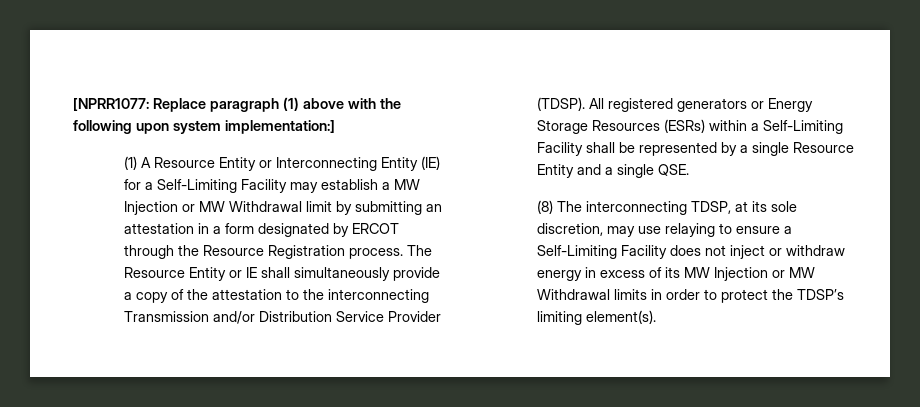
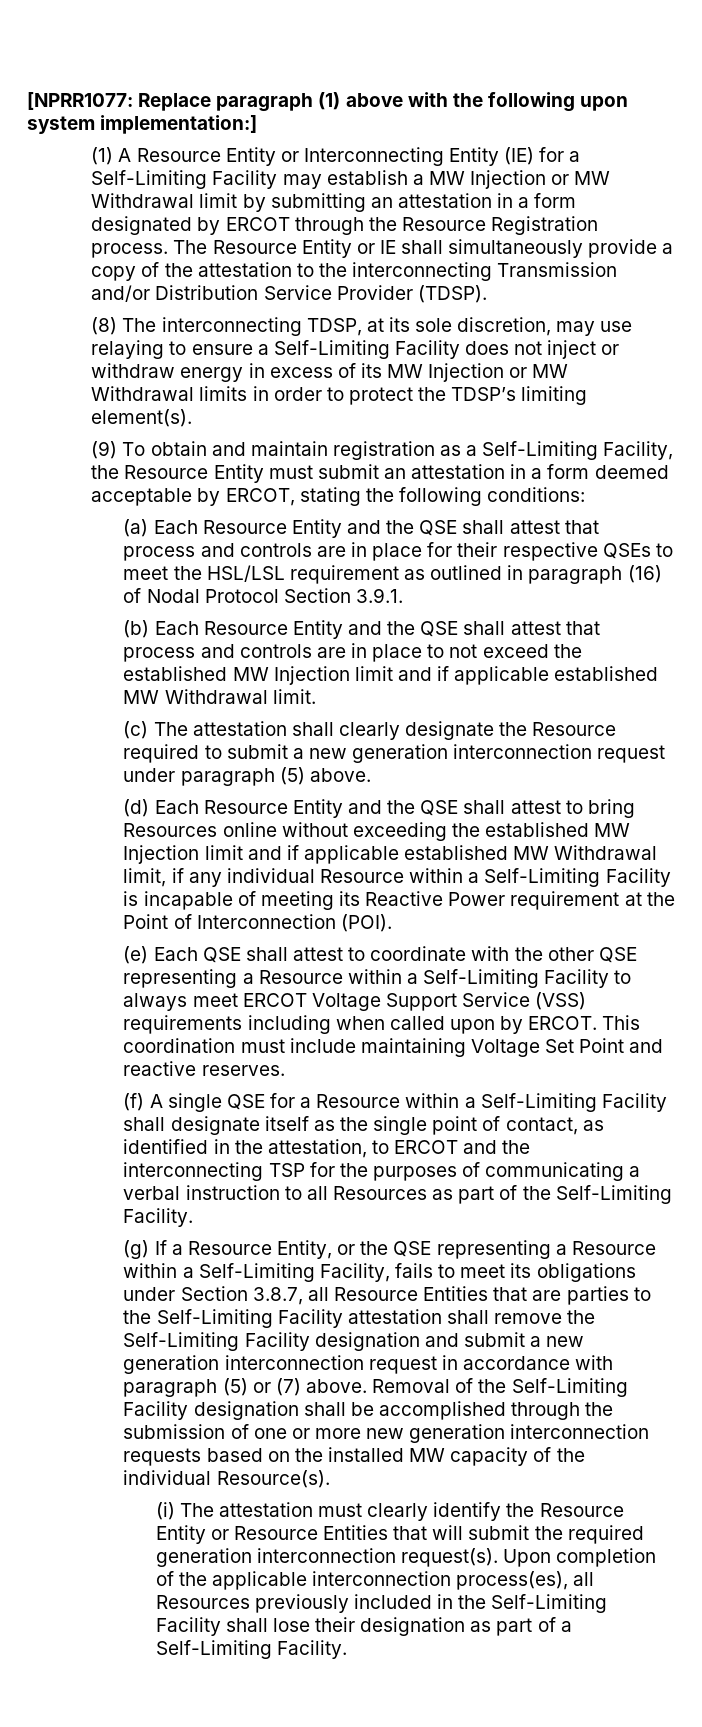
[588,98,813,112] [536,119,843,134] [536,142,854,156] [536,164,689,178] All registered generators or Energy Storage Resources (ESRs) within a Self-Limiting Facility shall be represented by a single Resource Entity and a single QSE. -> (487, 294) none
(656, 317) none -> [91,441,674,460] [91,464,669,483] [91,487,586,506] [123,519,599,538] [123,542,673,561] [123,565,662,584] [123,588,403,603] [123,620,600,639] [123,643,582,662] [123,666,659,685] [123,689,316,704] [123,721,617,740] [123,744,666,763] [123,767,371,786] [123,799,635,818] [123,822,631,841] [123,845,658,864] [123,868,671,887] [123,891,675,910] [123,914,392,932] [123,946,637,964] [123,969,632,988] [123,992,587,1011] [123,1015,641,1034] [123,1038,664,1057] [123,1061,285,1076] [123,1093,667,1112] [123,1116,604,1135] [123,1139,531,1158] [123,1162,641,1181] [123,1185,672,1204] [123,1208,194,1227] [123,1240,656,1259] [123,1263,636,1282] [123,1286,651,1305] [123,1309,596,1328] [123,1332,585,1351] [123,1355,614,1374] [123,1378,628,1397] [123,1401,614,1420] [123,1424,650,1443] [123,1447,585,1466] [123,1470,330,1488] [155,1502,624,1521] [155,1525,644,1544] [155,1548,657,1567] [155,1571,595,1590] [155,1594,608,1613] [155,1617,572,1636] [155,1640,347,1659] // (9) To obtain and maintain registration as a Self-Limiting Facility, the Resource Entity must submit an attestation in a form deemed acceptable by ERCOT, stating the following conditions: // (a) Each Resource Entity and the QSE shall attest that process and controls are in place for their respective QSEs to meet the HSL/LSL requirement as outlined in paragraph (16) of Nodal Protocol Section 3.9.1. // (b) Each Resource Entity and the QSE shall attest that process and controls are in place to not exceed the established MW Injection limit and if applicable established MW Withdrawal limit. // (c) The attestation shall clearly designate the Resource required to submit a new generation interconnection request under paragraph (5) above. // (d) Each Resource Entity and the QSE shall attest to bring Resources online without exceeding the established MW Injection limit and if applicable established MW Withdrawal limit, if any individual Resource within a Self-Limiting Facility is incapable of meeting its Reactive Power requirement at the Point of Interconnection (POI). // (e) Each QSE shall attest to coordinate with the other QSE representing a Resource within a Self-Limiting Facility to always meet ERCOT Voltage Support Service (VSS) requirements including when called upon by ERCOT. This coordination must include maintaining Voltage Set Point and reactive reserves. // (f) A single QSE for a Resource within a Self-Limiting Facility shall designate itself as the single point of contact, as identified in the attestation, to ERCOT and the interconnecting TSP for the purposes of communicating a verbal instruction to all Resources as part of the Self-Limiting Facility. // (g) If a Resource Entity, or the QSE representing a Resource within a Self-Limiting Facility, fails to meet its obligations under Section 3.8.7, all Resource Entities that are parties to the Self-Limiting Facility attestation shall remove the Self-Limiting Facility designation and submit a new generation interconnection request in accordance with paragraph (5) or (7) above. Removal of the Self-Limiting Facility designation shall be accomplished through the submission of one or more new generation interconnection requests based on the installed MW capacity of the individual Resource(s). // (i) The attestation must clearly identify the Resource Entity or Resource Entities that will submit the required generation interconnection request(s). Upon completion of the applicable interconnection process(es), all Resources previously included in the Self-Limiting Facility shall lose their designation as part of a Self-Limiting Facility.

